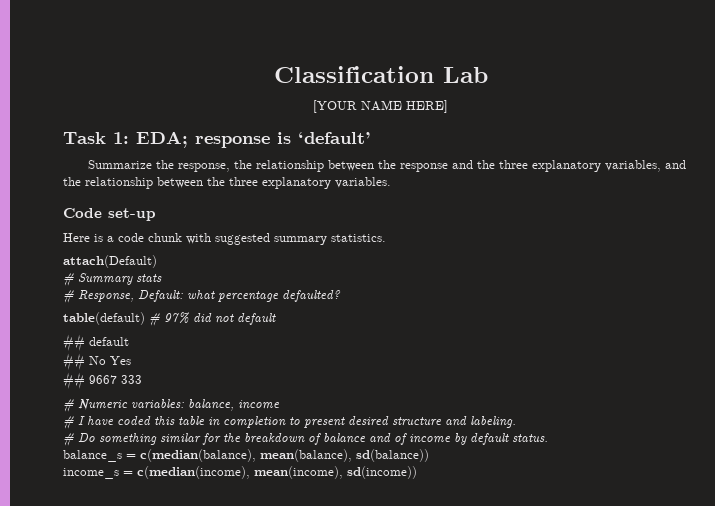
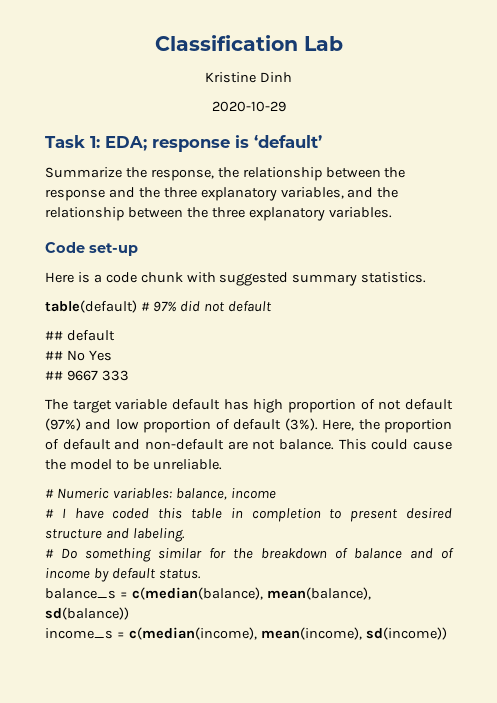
[313,100,448,113] [YOUR NAME HERE] -> [205,72,292,83] [211,101,286,112] Kristine Dinh // 2020-10-29
[63,255,157,268] [63,273,162,286] [63,290,341,303] // attach(Default) // # Summary stats // # Response, Default: what percentage defaulted? -> (427, 277) none
(142, 379) none -> [45,399,454,413] [45,418,453,433] [45,439,453,450] [45,459,222,470] // The target variable default has high proportion of not default (97%) and low proportion of default (3%). Here, the proportion of default and non-default are not balance. This could cause the model to be unreliable.

